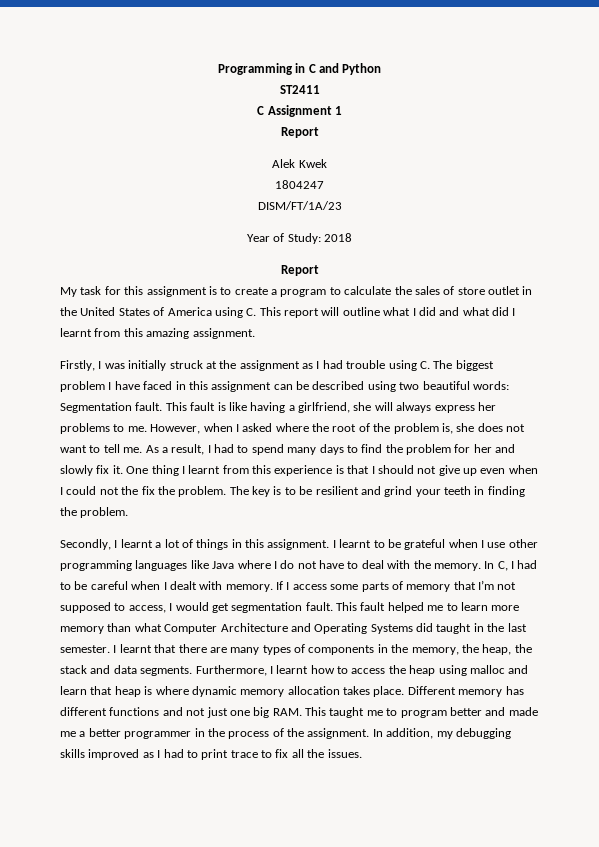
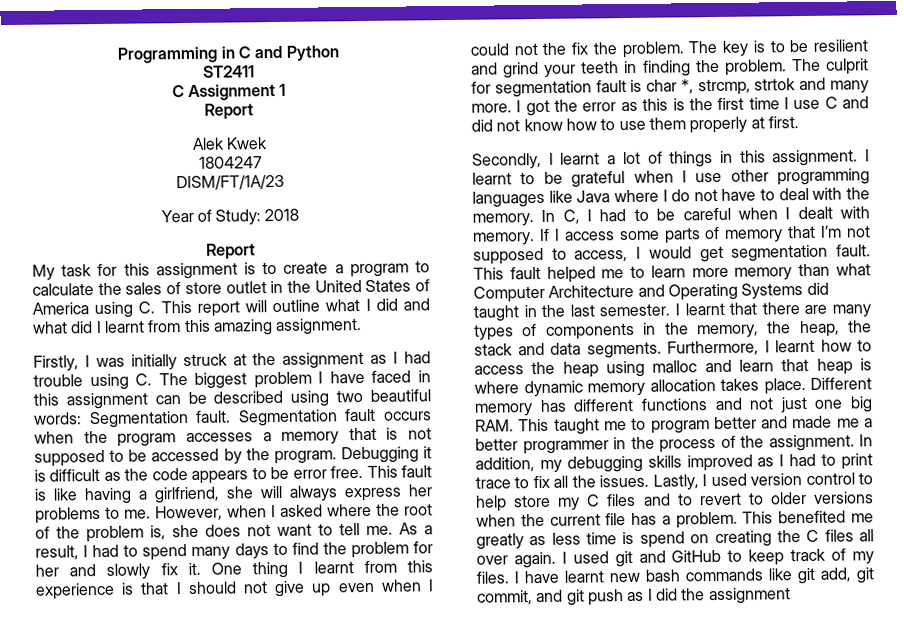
(163, 406) none -> [237,408,433,427] [34,427,432,447] [34,446,432,467] [34,466,364,484] Segmentation fault occurs when the program accesses a memory that is not supposed to be accessed by the program. Debugging it is difficult as the code appears to be error free.
(129, 512) none -> [791,58,869,75] [471,77,869,98] [471,96,869,117] [471,116,799,134] The culprit for segmentation fault is char *, strcmp, strtok and many more. I got the error as this is the first time I use C and did not know how to use them properly at first.
(362, 753) none -> [652,472,873,491] [475,491,874,512] [476,510,874,529] [476,529,875,550] [476,548,875,569] [476,567,874,585] [477,587,791,606] Lastly, I used version control to help store my C files and to revert to older versions when the current file has a problem. This benefited me greatly as less time is spend on creating the C files all over again. I used git and GitHub to keep track of my files. I have learnt new bash commands like git add, git commit, and git push as I did the assignment

